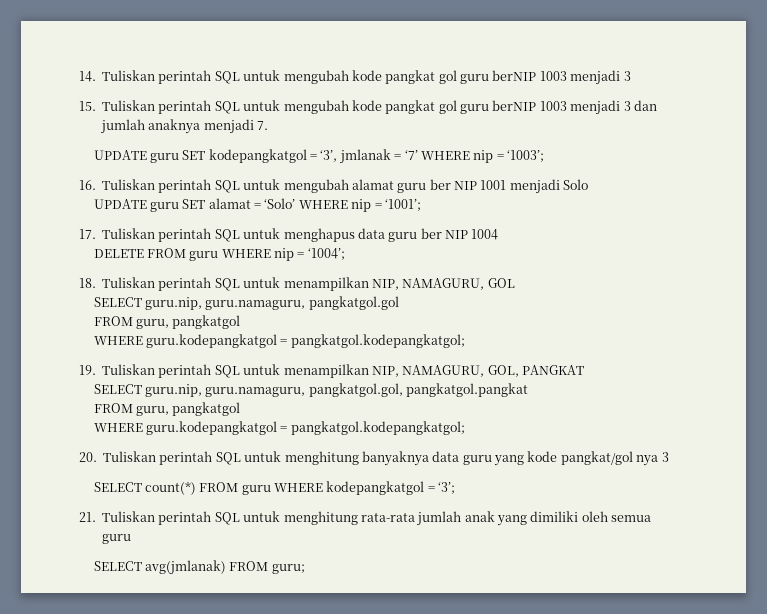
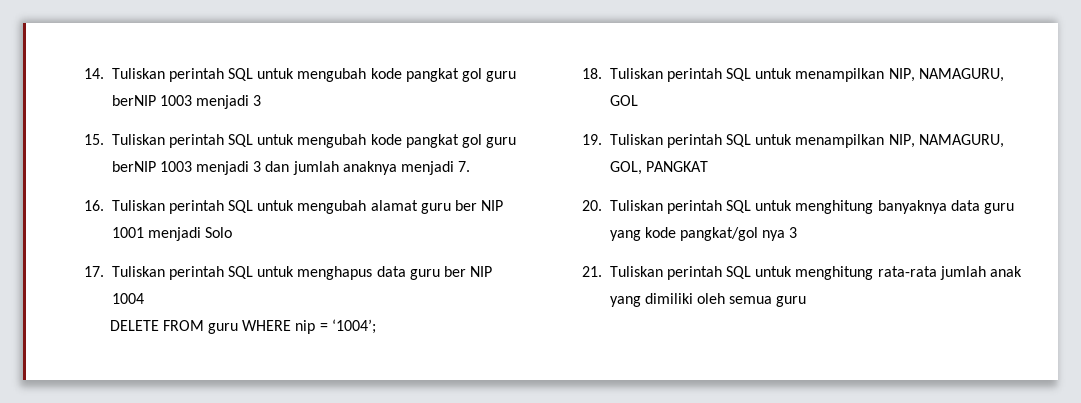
[93,149,545,164] // UPDATE guru SET kodepangkatgol = ‘3’, jmlanak = ‘7’ WHERE nip = ‘1003’; -> (471, 166) none
[93,198,421,212] // UPDATE guru SET alamat = ‘Solo’ WHERE nip = ‘1001’; -> (232, 232) none
[93,296,399,310] [93,315,241,329] [93,334,465,348] // SELECT guru.nip, guru.namaguru, pangkatgol.gol // FROM guru, pangkatgol // WHERE guru.kodepangkatgol = pangkatgol.kodepangkatgol; -> (638, 100) none
[93,383,529,397] [93,402,241,416] [93,421,465,435] // SELECT guru.nip, guru.namaguru, pangkatgol.gol, pangkatgol.pangkat // FROM guru, pangkatgol // WHERE guru.kodepangkatgol = pangkatgol.kodepangkatgol; -> (708, 166) none
[93,481,456,495] // SELECT count(*) FROM guru WHERE kodepangkatgol = ‘3’; -> (798, 232) none
[93,560,305,575] // SELECT avg(jmlanak) FROM guru; -> (807, 301) none

